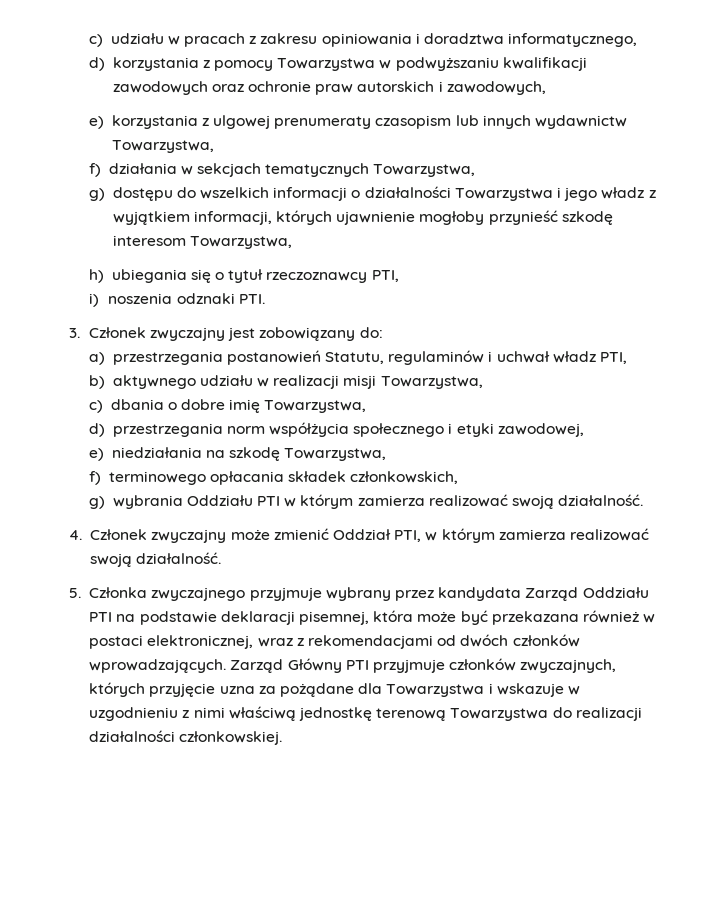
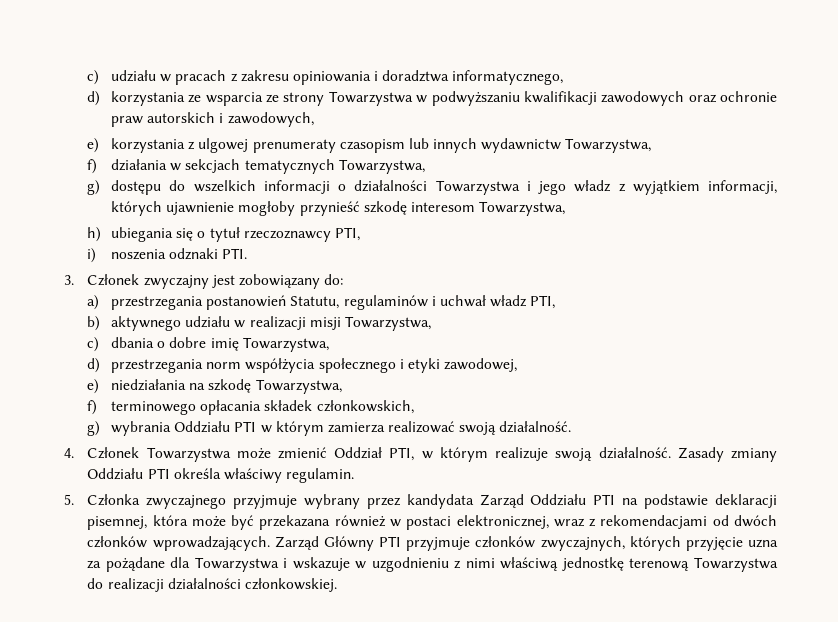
[202,60,274,71] z pomocy -> [188,92,325,106] ze wsparcia ze strony
[151,529,227,543] zwyczajny -> [146,447,231,462] Towarzystwa
[498,528,649,541] [90,552,222,567] zamierza realizować swoją działalność. -> [495,447,777,462] [87,468,355,483] realizuje swoją działalność. Zasady zmiany Oddziału PTI określa właściwy regulamin.

